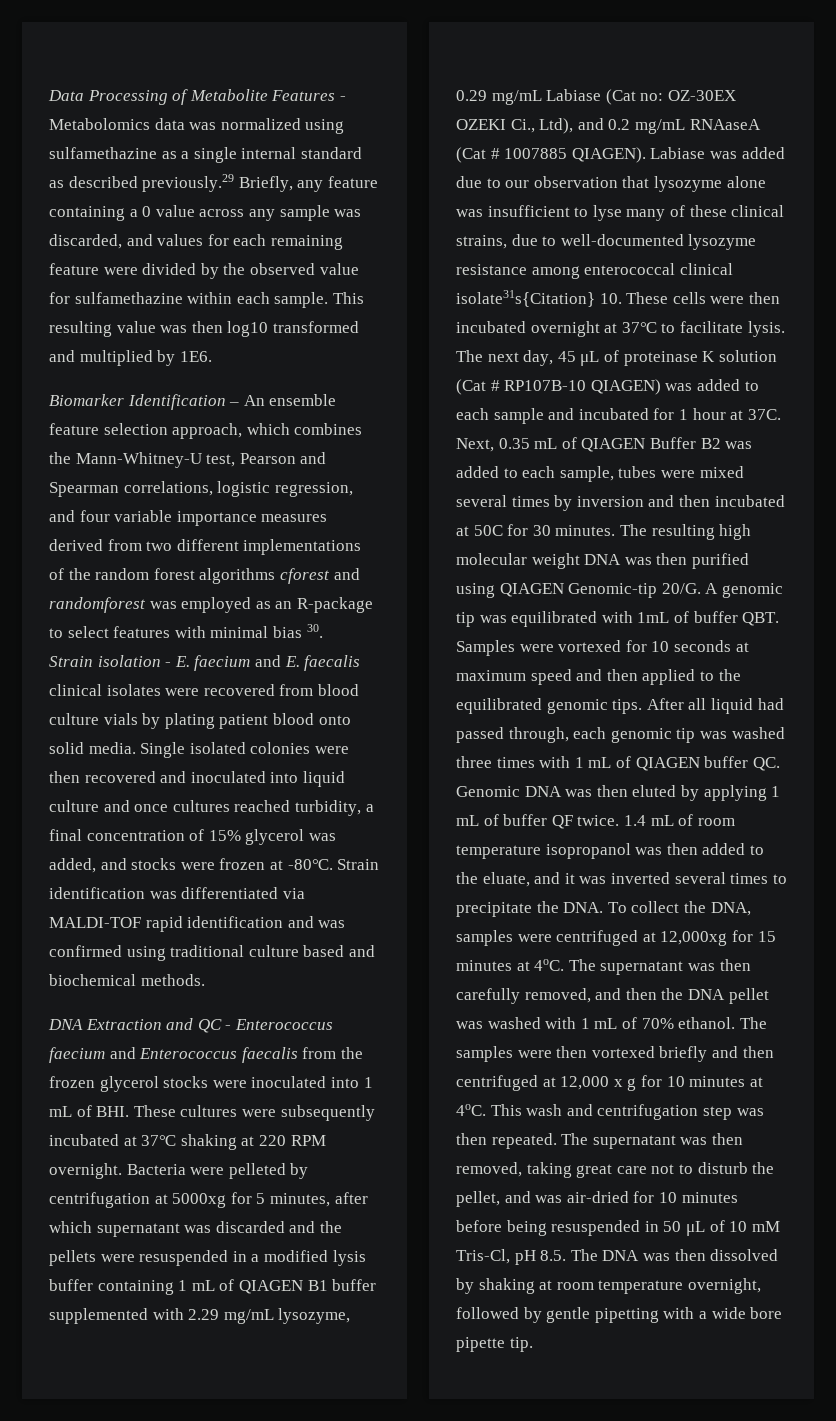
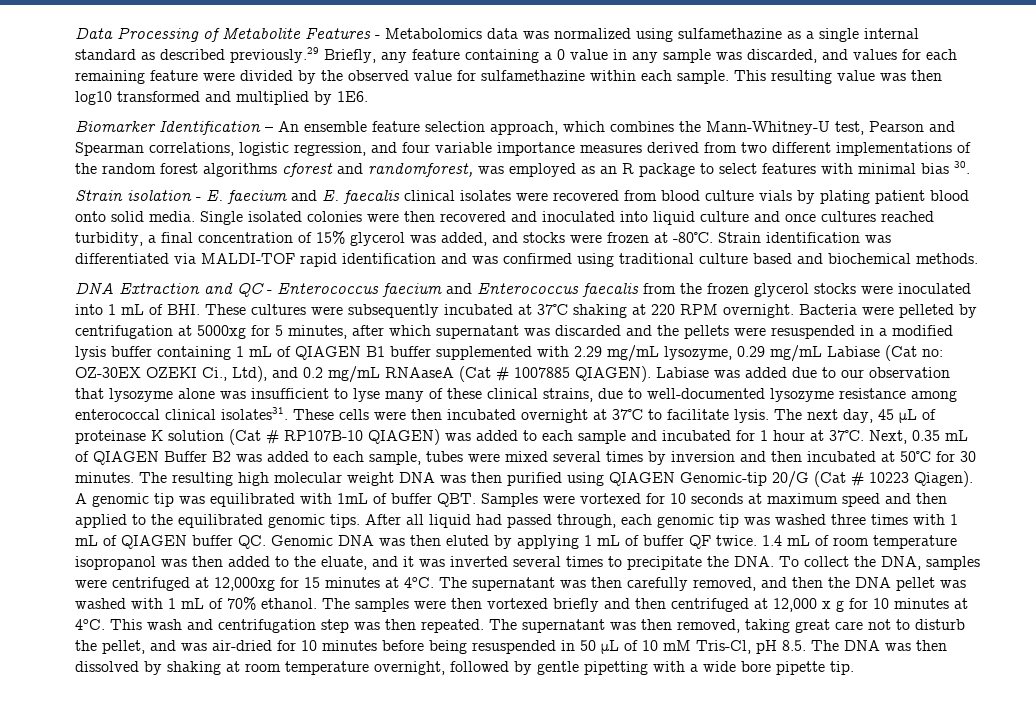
[199,209,245,217] across -> [613,49,627,60] in
[49,597,146,613] randomforest -> [368,163,473,177] randomforest,
[296,597,373,613] R-package -> [622,163,695,177] R package
[456,290,622,307] isolate31s{Citation} 10. -> [221,407,288,420] isolates31.
[747,409,781,420] 37C. -> [829,430,864,441] 37℃.
[473,525,503,536] 50C -> [900,451,931,462] 50℃
[661,583,701,594] 20/G. -> [772,471,973,488] 20/G (Cat # 10223 Qiagen).

